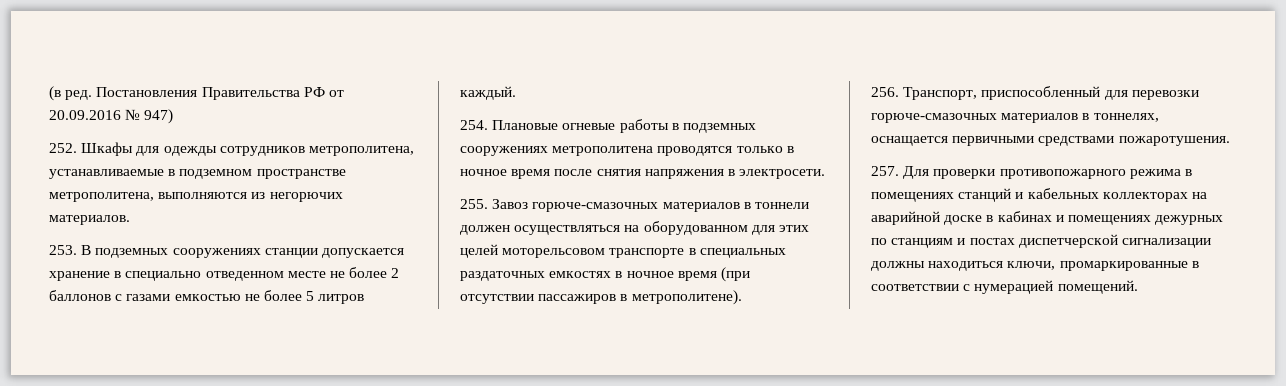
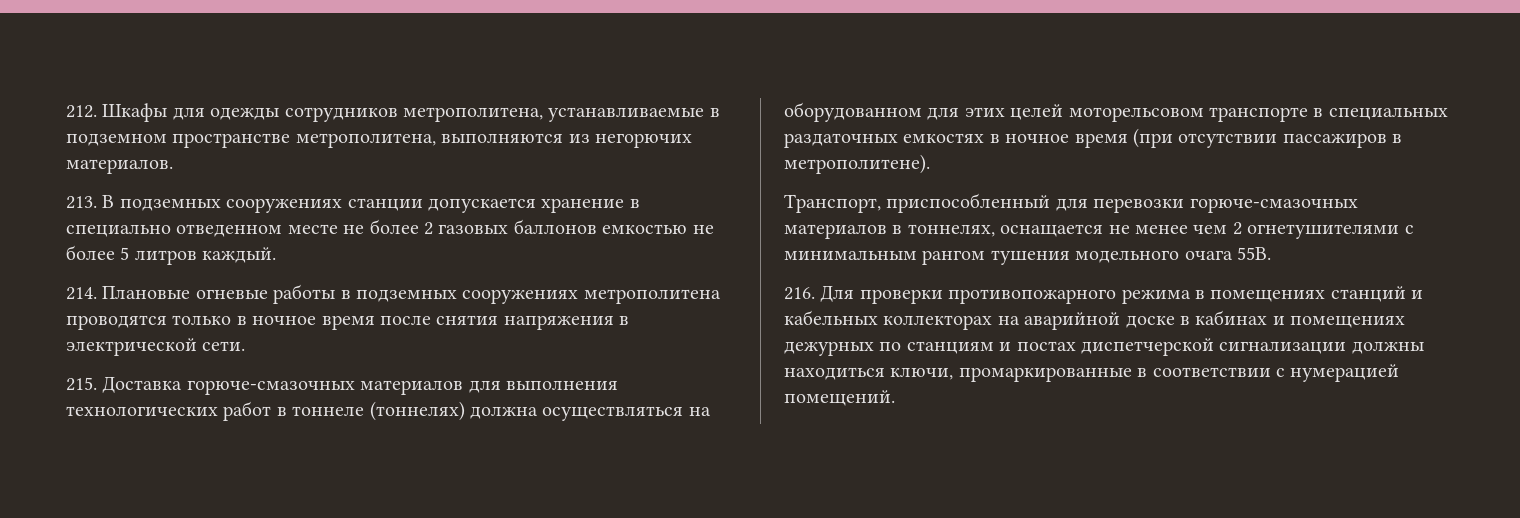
[49,86,344,101] [49,109,174,124] [49,143,77,153] (в ред. Постановления Правительства РФ от 20.09.2016 № 947) // 252. -> [66,105,97,118] 212.
[49,245,77,255] 253. -> [66,196,97,209] 213.
[49,290,171,301] баллонов с газами -> [438,219,597,234] газовых баллонов
[460,120,488,130] 254. -> [66,287,97,300] 214.
[739,169,826,179] [460,199,809,212] [460,225,510,235] электросети. // 255. Завоз горюче-смазочных материалов в тоннели должен -> [66,338,246,356] [66,376,618,395] [66,401,538,421] электрической сети. // 215. Доставка горюче-смазочных материалов для выполнения технологических работ в тоннеле (тоннелях) должна
[871,87,899,97] 256. -> (930, 164) none
[952,136,1230,146] [871,166,899,176] первичными средствами пожаротушения. // 257. -> [1108,222,1414,239] [784,247,1271,265] [784,287,815,300] не менее чем 2 огнетушителями с минимальным рангом тушения модельного очага 55B. // 216.

